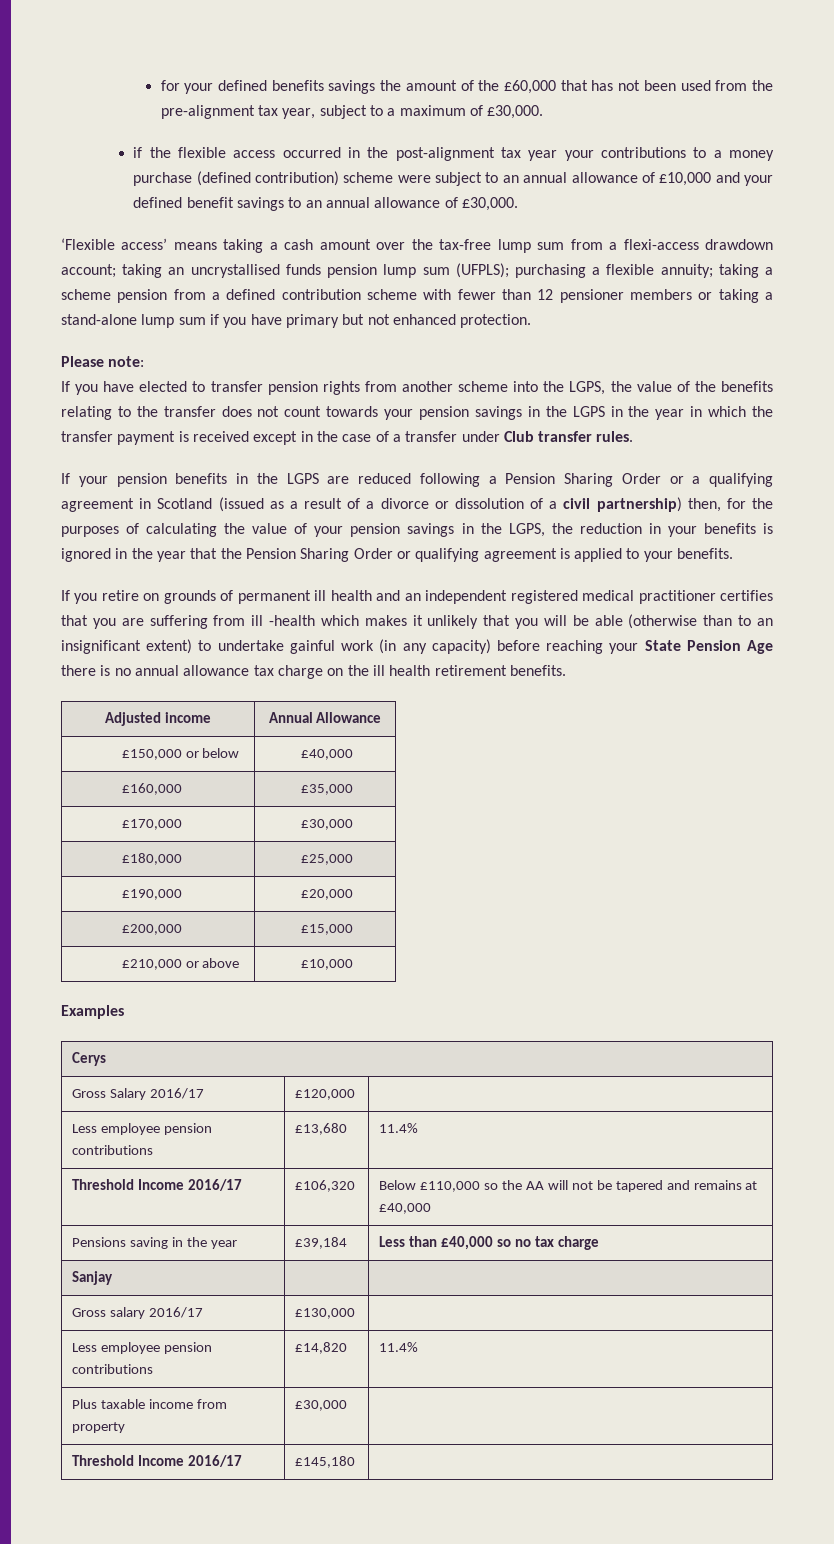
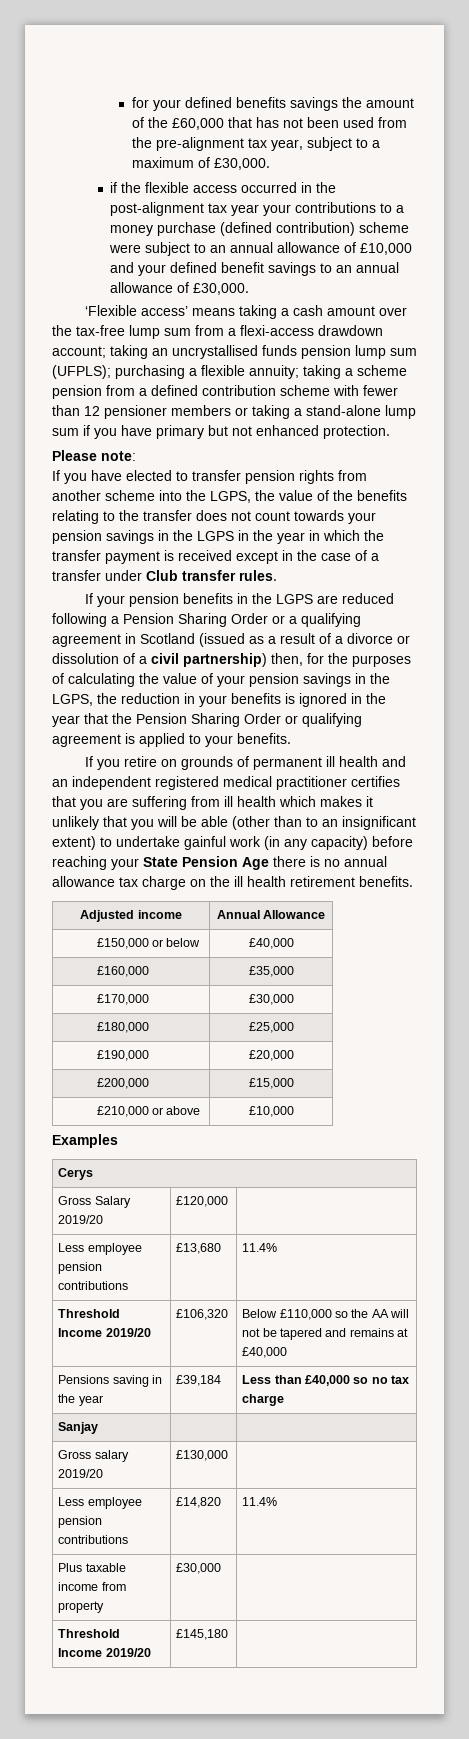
[269,615,316,626] -health -> [237,796,276,807] health
[628,614,698,629] (otherwise -> [232,816,270,830] (other
[150,1088,205,1099] 2016/17 -> [58,1215,104,1224] 2019/20
[188,1179,243,1191] 2016/17 -> [105,1328,151,1337] 2019/20
[149,1307,204,1318] 2016/17 -> [58,1469,104,1478] 2019/20
[188,1455,243,1467] 2016/17 -> [105,1648,151,1657] 2019/20

